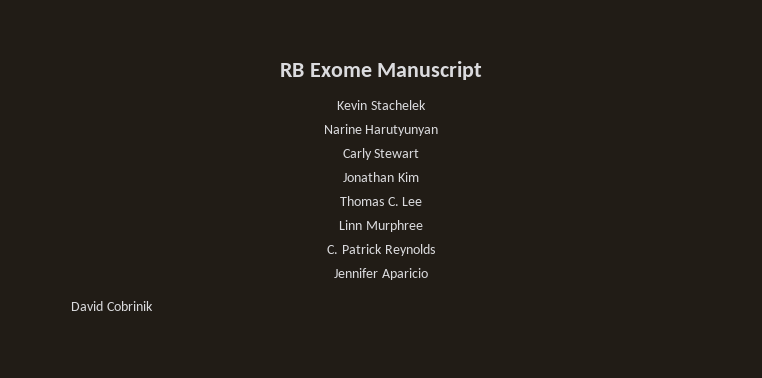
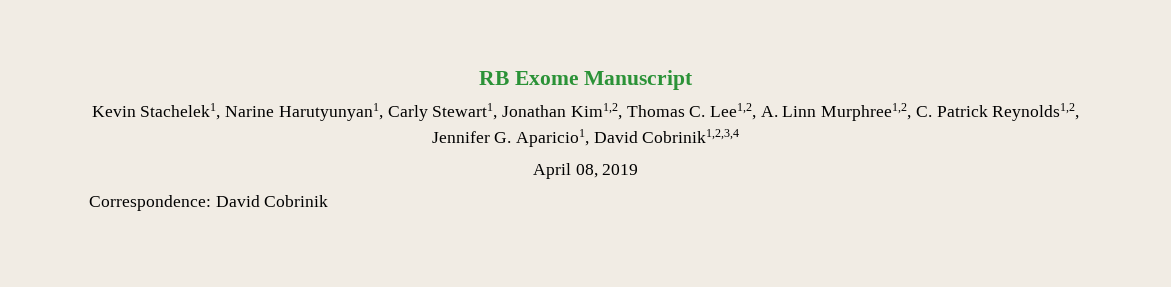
[370,100,426,110] [323,124,439,136] [342,148,420,160] [343,172,419,182] [339,196,423,206] [339,220,423,232] [327,244,435,256] [334,268,428,280] Stachelek // Narine Harutyunyan // Carly Stewart // Jonathan Kim // Thomas C. Lee // Linn Murphree // C. Patrick Reynolds // Jennifer Aparicio // -> [140,103,1080,121] [431,129,740,147] [532,163,639,179] [89,195,211,211] Stachelek1, Narine Harutyunyan1, Carly Stewart1, Jonathan Kim1,2, Thomas C. Lee1,2, A. Linn Murphree1,2, C. Patrick Reynolds1,2, Jennifer G. Aparicio1, David Cobrinik1,2,3,4 // April 08, 2019 // Correspondence:

